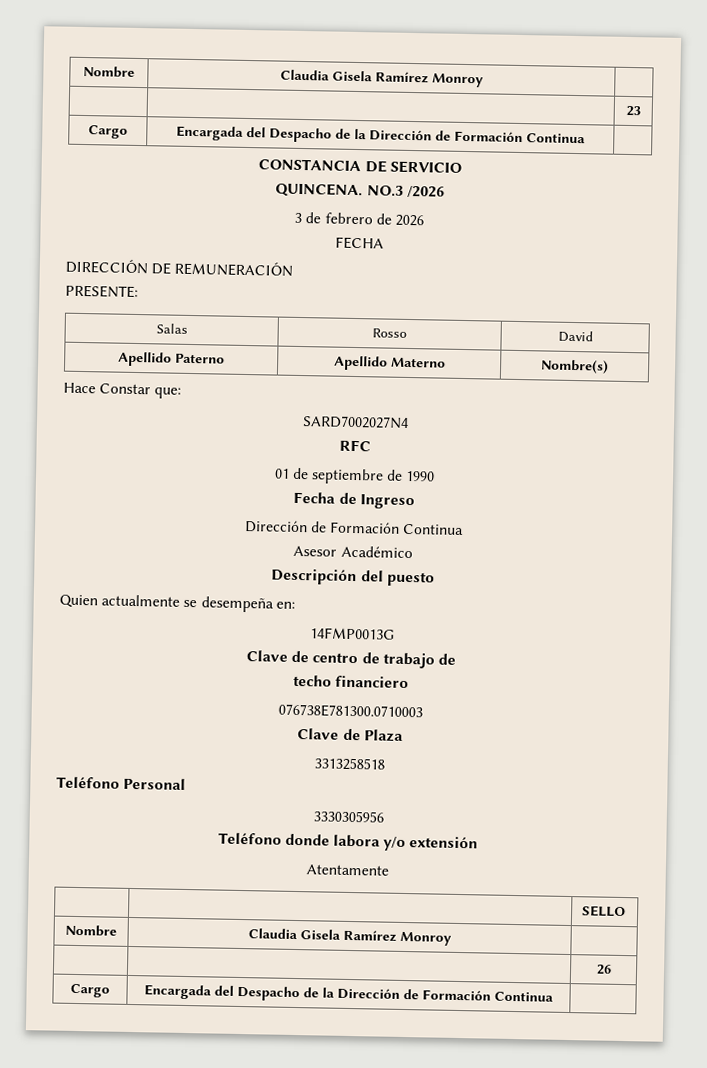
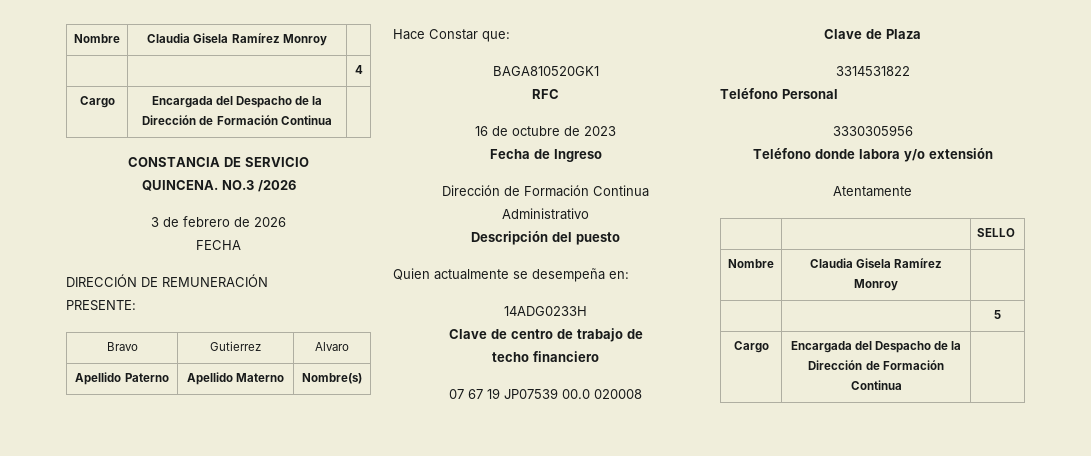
[83,65,135,78] [279,69,484,88] [625,105,641,117] Nombre | Claudia Gisela Ramírez Monroy | // | | 23 -> [74,34,120,43] [147,33,327,46] [354,65,363,74] Nombre | Claudia Gisela Ramírez Monroy | // | | 4
[155,323,188,334] [372,328,407,338] [557,330,593,343] Salas | Rosso | David -> [106,342,138,351] [210,341,261,351] [315,342,349,351] Bravo | Gutierrez | Alvaro
[302,415,409,429] SARD7002027N4 -> [492,66,599,76] BAGA810520GK1
[274,467,436,485] 01 de septiembre de 1990 -> [475,126,616,136] 16 de octubre de 2023
[293,545,413,559] Asesor Académico -> [502,208,589,220] Administrativo
[309,627,395,640] 14FMP0013G -> [504,306,587,316] 14ADG0233H
[277,703,423,719] 076738E781300.0710003 -> [449,388,642,399] 07 67 19 JP07539 00.0 020008
[313,757,385,771] 3313258518 -> [835,66,910,76] 3314531822
[595,964,612,975] 26 -> [994,310,1001,319] 5

